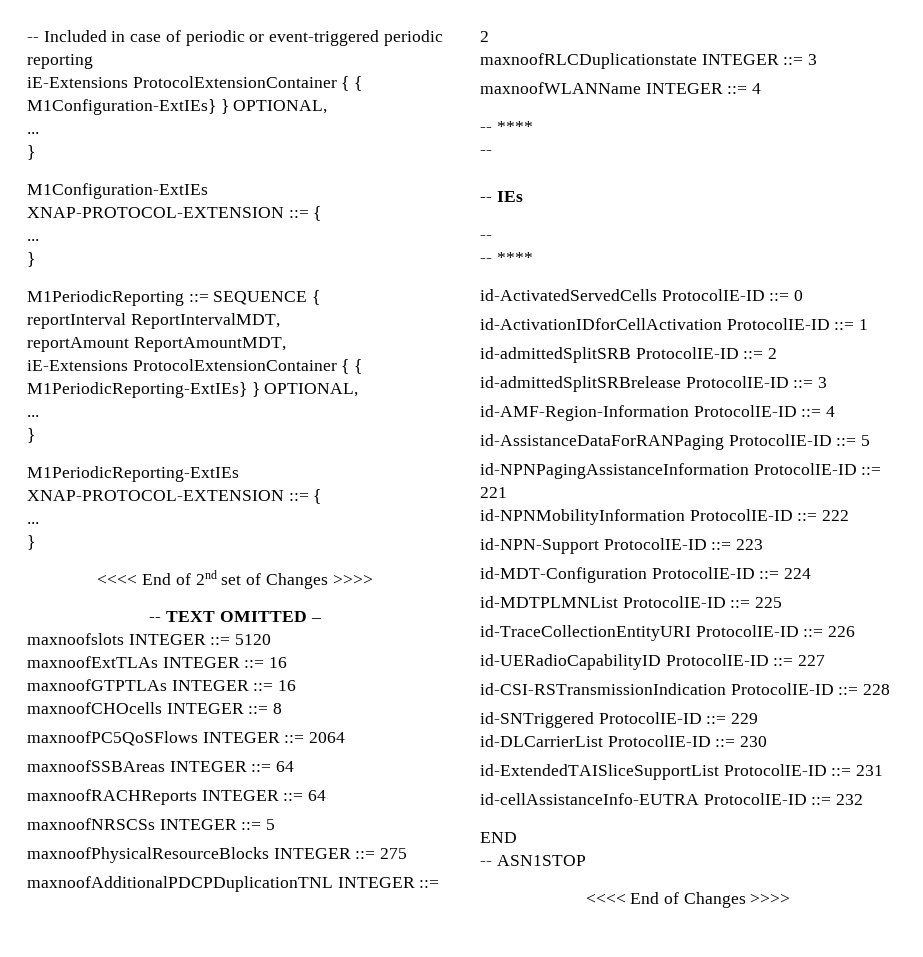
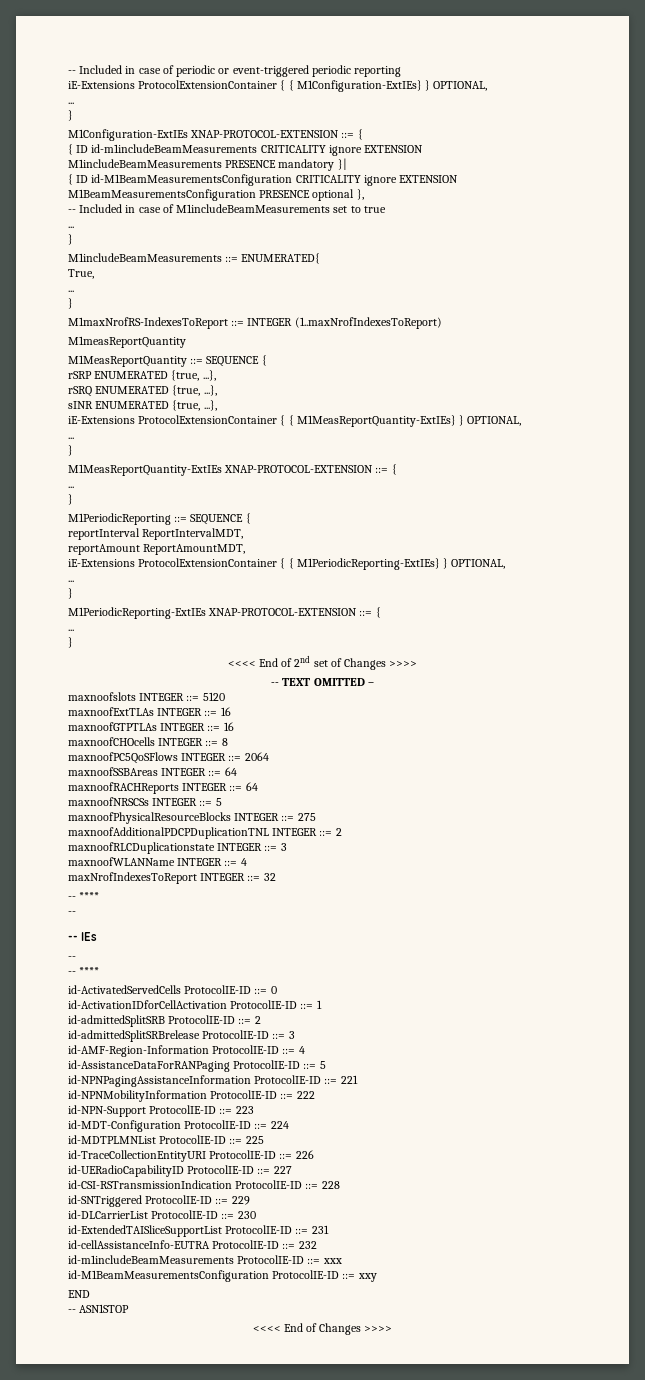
(322, 213) none -> [68,144,424,156] [68,158,347,171] [68,174,459,186] [68,189,364,201] [68,204,386,213] [68,226,74,228] [68,234,73,245] [68,253,321,264] [68,269,94,279] [68,290,74,292] [68,298,73,309] [68,317,442,329] [68,336,186,348] [68,355,267,367] [68,370,216,381] [68,385,217,397] [68,400,217,411] [68,415,522,427] [68,437,74,439] [68,445,73,456] [68,464,397,476] // { ID id-m1includeBeamMeasurements CRITICALITY ignore EXTENSION M1includeBeamMeasurements PRESENCE mandatory }| // { ID id-M1BeamMeasurementsConfiguration CRITICALITY ignore EXTENSION M1BeamMeasurementsConfiguration PRESENCE optional }, // -- Included in case of M1includeBeamMeasurements set to true // ... // } // M1includeBeamMeasurements ::= ENUMERATED{ // True, // ... // } // M1maxNrofRS-IndexesToReport ::= INTEGER (1..maxNrofIndexesToReport) // M1measReportQuantity // M1MeasReportQuantity ::= SEQUENCE { // rSRP ENUMERATED {true, ...}, // rSRQ ENUMERATED {true, ...}, // sINR ENUMERATED {true, ...}, // iE-Extensions ProtocolExtensionContainer { { M1MeasReportQuantity-ExtIEs} } OPTIONAL, // ... // } // M1MeasReportQuantity-ExtIEs XNAP-PROTOCOL-EXTENSION ::= {
(762, 88) none -> [68,872,276,884] // maxNrofIndexesToReport INTEGER ::= 32
(864, 799) none -> [68,1255,342,1264] [68,1270,377,1282] // id-m1includeBeamMeasurements ProtocolIE-ID ::= xxx // id-M1BeamMeasurementsConfiguration ProtocolIE-ID ::= xxy

